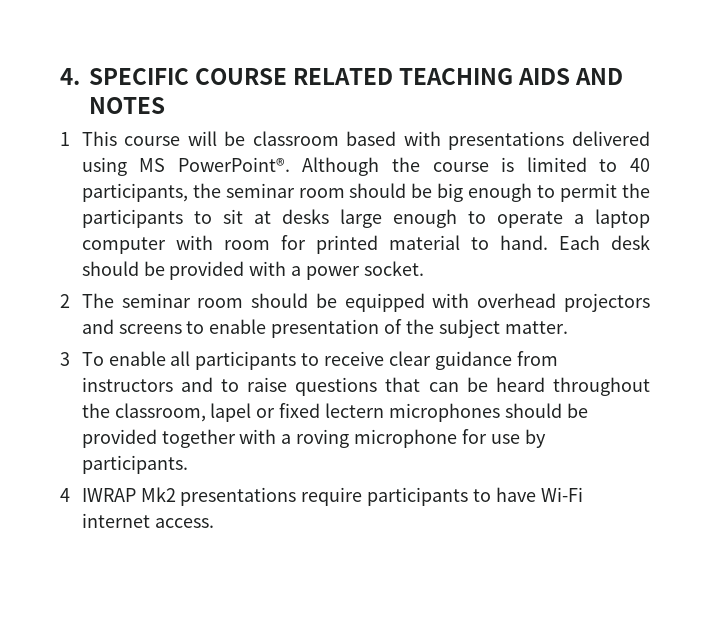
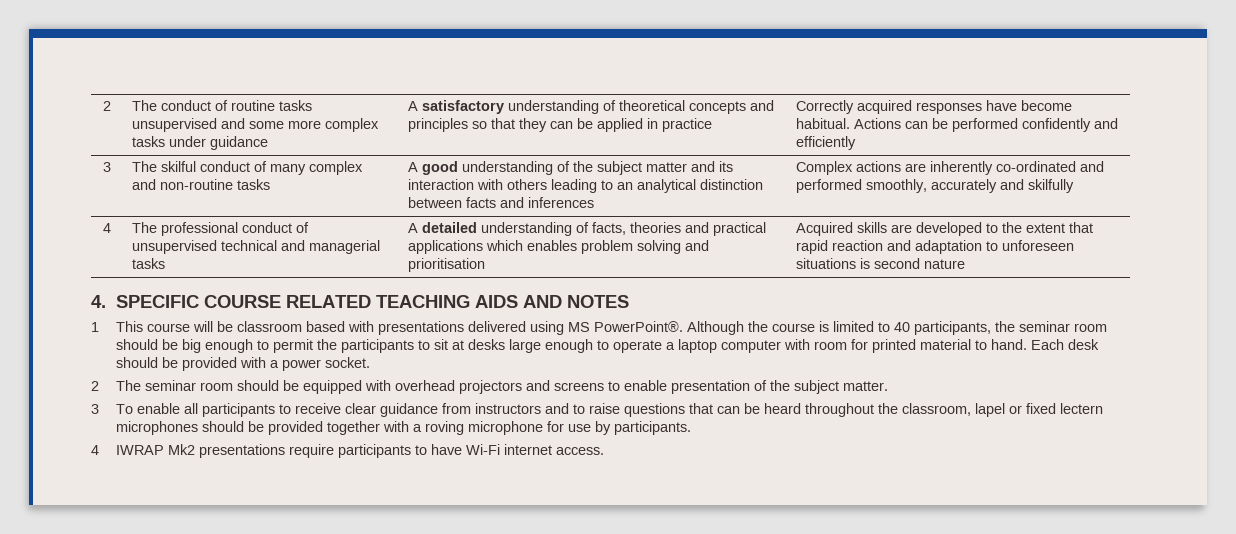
(60, 76) none -> [102,101,111,111] [131,100,312,111] [131,118,379,132] [131,136,268,150] [407,100,774,114] [407,118,712,132] [795,100,1072,114] [795,118,1118,132] [795,136,856,150] [102,162,111,172] [131,161,363,175] [131,179,270,190] [407,161,733,175] [407,179,763,193] [407,197,594,208] [795,161,1104,175] [795,179,1074,193] [102,223,111,233] [131,222,309,236] [131,240,380,254] [131,258,165,269] [407,222,766,236] [407,240,709,254] [407,258,485,272] [795,222,1093,236] [795,240,1074,254] [795,258,965,269] 2 | The conduct of routine tasks unsupervised and some more complex tasks under guidance | A satisfactory understanding of theoretical concepts and principles so that they can be applied in practice | Correctly acquired responses have become habitual. Actions can be performed confidently and efficiently // 3 | The skilful conduct of many complex and non-routine tasks | A good understanding of the subject matter and its interaction with others leading to an analytical distinction between facts and inferences | Complex actions are inherently co-ordinated and performed smoothly, accurately and skilfully // 4 | The professional conduct of unsupervised technical and managerial tasks | A detailed understanding of facts, theories and practical applications which enables problem solving and prioritisation | Acquired skills are developed to the extent that rapid reaction and adaptation to unforeseen situations is second nature //

